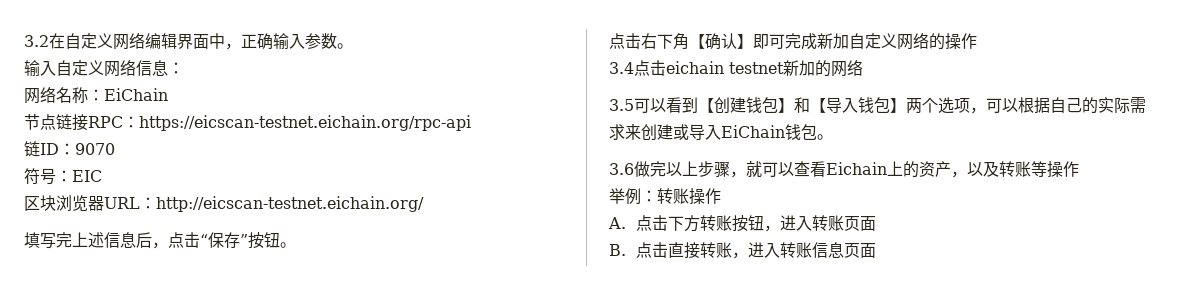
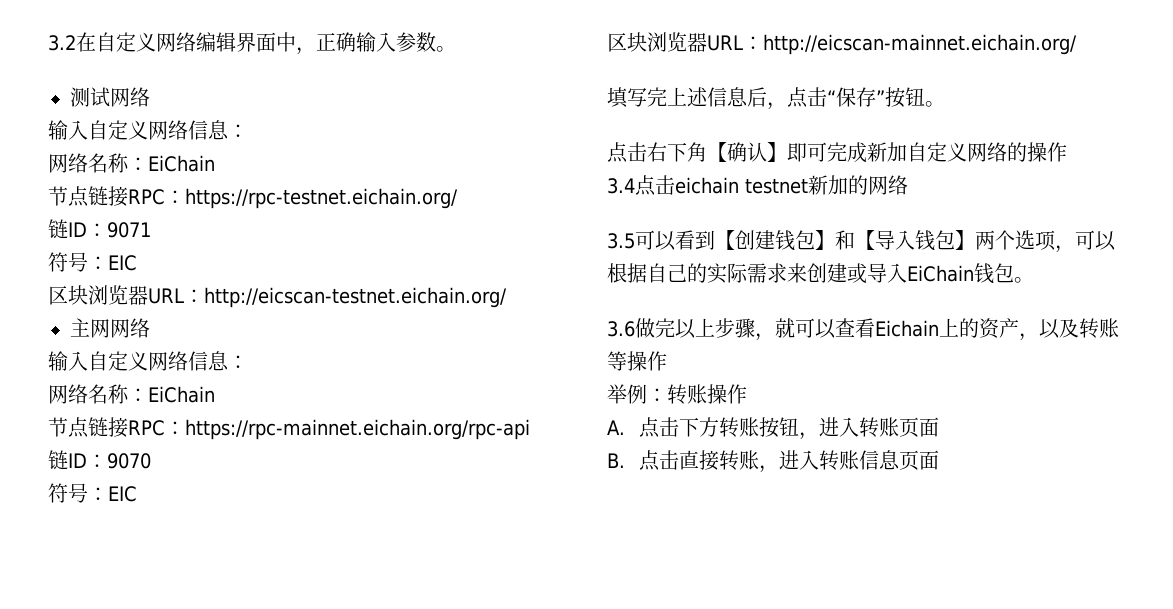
(353, 46) none -> [70,87,150,107] // 测试网络
[139,115,471,131] https://eicscan-testnet.eichain.org/rpc-api -> [185,188,458,209] [48,219,151,239] [48,252,137,272] [48,285,507,308] [70,318,150,338] [48,351,248,371] [48,384,215,404] [48,417,530,440] https://rpc-testnet.eichain.org/ // 链ID：9071 // 符号：EIC // 区块浏览器URL：http://eicscan-testnet.eichain.org/ // 主网网络 // 输入自定义网络信息： // 网络名称：EiChain // 节点链接RPC：https://rpc-mainnet.eichain.org/rpc-api
[156,196,424,212] http://eicscan-testnet.eichain.org/ -> [763,34,1077,55] http://eicscan-mainnet.eichain.org/

